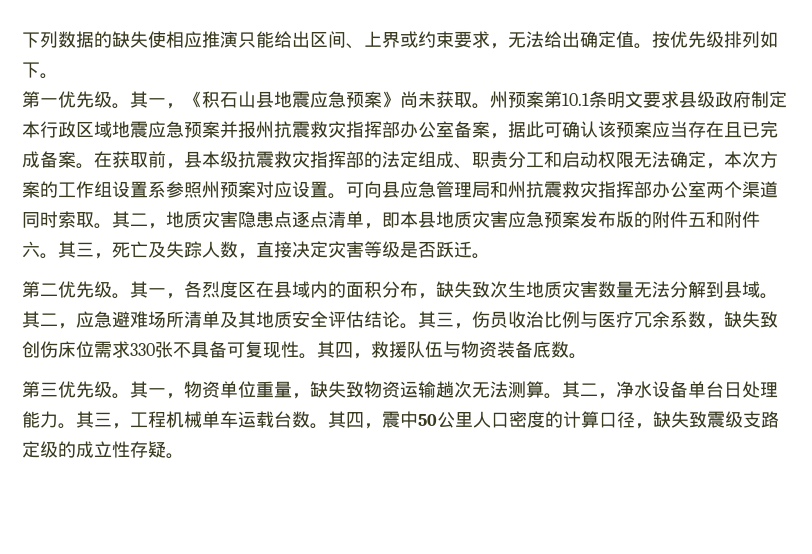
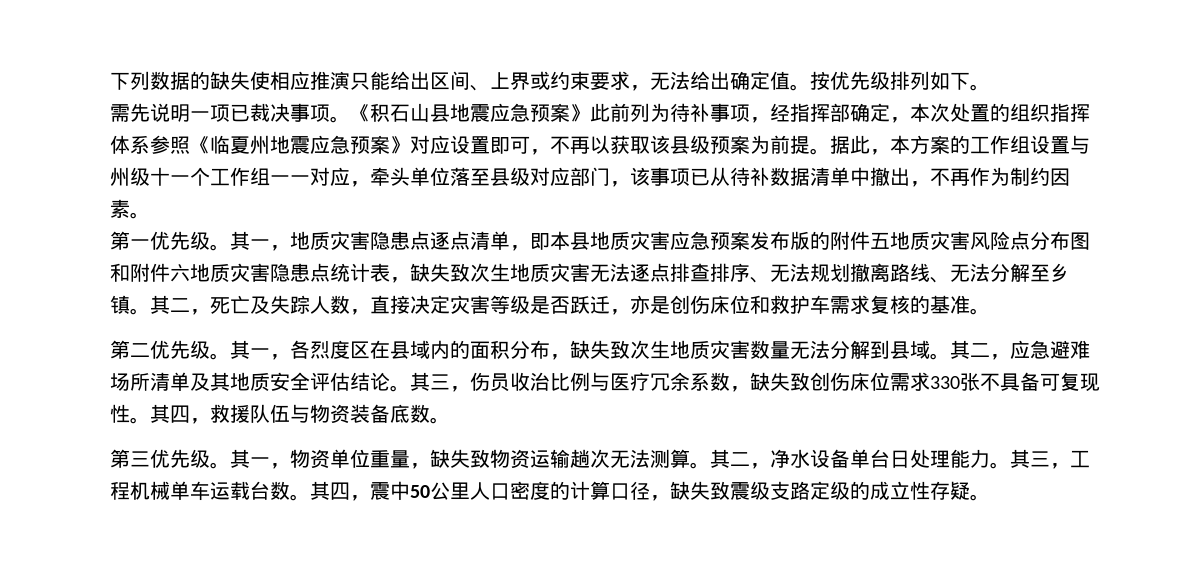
[22,91,184,109] 第一优先级。其一， -> [110,103,350,123] 需先说明一项已裁决事项。
[400,91,787,109] [22,121,778,139] [22,151,778,169] [22,181,778,199] [22,211,148,229] 尚未获取。州预案第10.1条明文要求县级政府制定本行政区域地震应急预案并报州抗震救灾指挥部办公室备案，据此可确认该预案应当存在且已完成备案。在获取前，县本级抗震救灾指挥部的法定组成、职责分工和启动权限无法确定，本次方案的工作组设置系参照州预案对应设置。可向县应急管理局和州抗震救灾指挥部办公室两个渠道同时索取。其二 -> [590,103,1090,123] [110,135,1090,155] [110,167,1070,187] [110,199,150,219] [110,231,270,251] 此前列为待补事项，经指挥部确定，本次处置的组织指挥体系参照《临夏州地震应急预案》对应设置即可，不再以获取该县级预案为前提。据此，本方案的工作组设置与州级十一个工作组一一对应，牵头单位落至县级对应部门，该事项已从待补数据清单中撤出，不再作为制约因素。 // 第一优先级。其一
[706,211,760,228] [22,241,94,259] 和附件六。其三 -> [890,231,1090,250] [110,263,1070,283] [110,295,190,315] 地质灾害风险点分布图和附件六地质灾害隐患点统计表，缺失致次生地质灾害无法逐点排查排序、无法规划撤离路线、无法分解至乡镇。其二
(472, 249) none -> [610,295,970,315] ，亦是创伤床位和救护车需求复核的基准

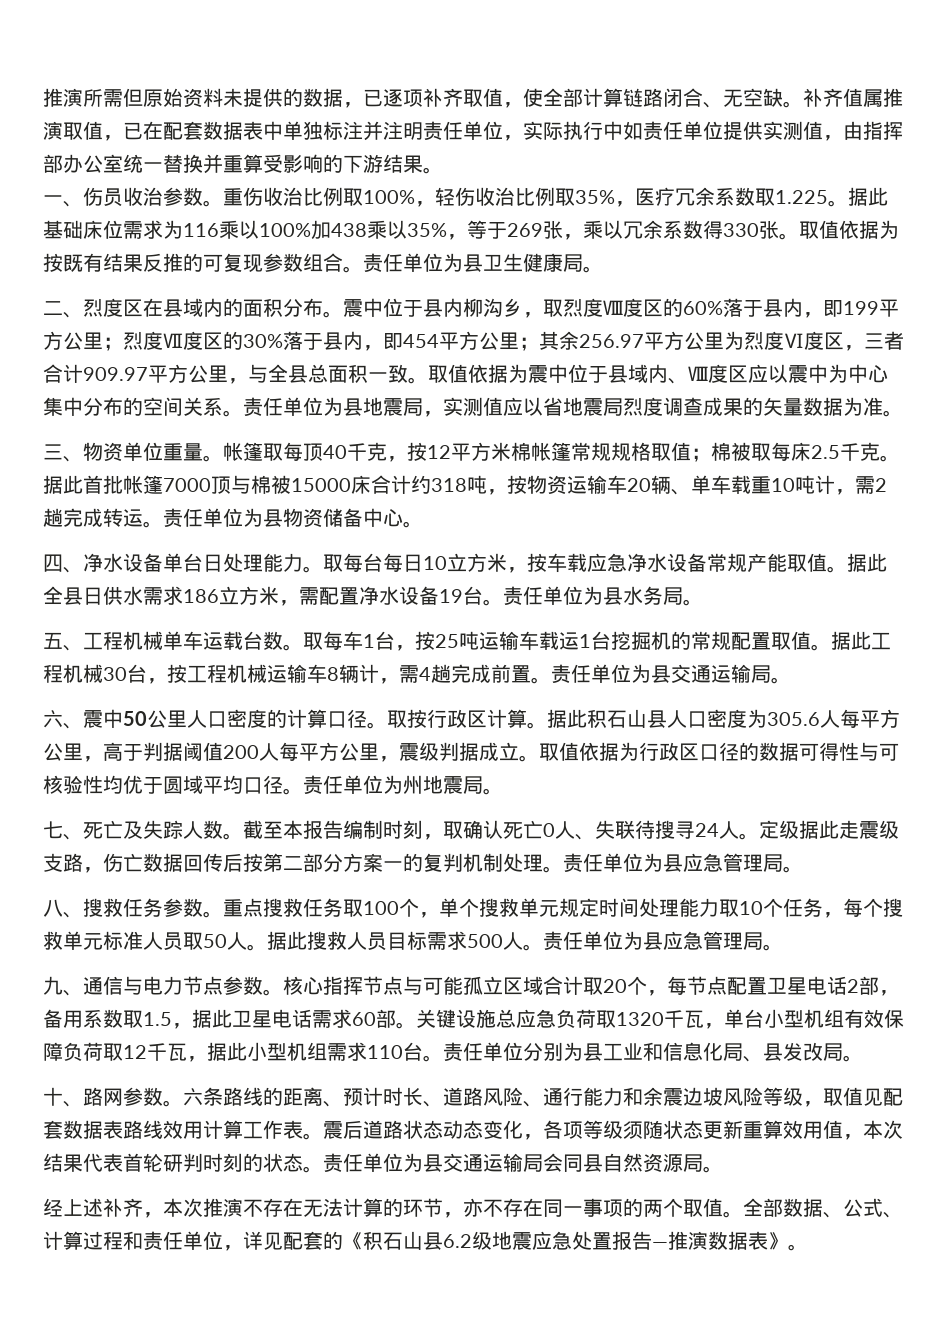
[110,71,990,91] [110,103,1090,123] [110,135,1090,155] [110,167,1070,187] [110,199,150,219] [110,231,1090,251] [110,263,1070,283] [110,295,990,315] [110,340,310,360] 下列数据的缺失使相应推演只能给出区间、上界或约束要求，无法给出确定值。按优先级排列如下。 // 需先说明一项已裁决事项。《积石山县地震应急预案》此前列为待补事项，经指挥部确定，本次处置的组织指挥体系参照《临夏州地震应急预案》对应设置即可，不再以获取该县级预案为前提。据此，本方案的工作组设置与州级十一个工作组一一对应，牵头单位落至县级对应部门，该事项已从待补数据清单中撤出，不再作为制约因素。 // 第一优先级。其一，地质灾害隐患点逐点清单，即本县地质灾害应急预案发布版的附件五地质灾害风险点分布图和附件六地质灾害隐患点统计表，缺失致次生地质灾害无法逐点排查排序、无法规划撤离路线、无法分解至乡镇。其二，死亡及失踪人数，直接决定灾害等级是否跃迁，亦是创伤床位和救护车需求复核的基准。 // 第二优先级。其一，各 -> [43,88,903,108] [43,121,903,141] [43,154,443,174] [43,187,888,207] [43,220,899,240] [43,253,603,273] [43,301,83,318] 推演所需但原始资料未提供的数据，已逐项补齐取值，使全部计算链路闭合、无空缺。补齐值属推演取值，已在配套数据表中单独标注并注明责任单位，实际执行中如责任单位提供实测值，由指挥部办公室统一替换并重算受影响的下游结果。 // 一、伤员收治参数。重伤收治比例取100%，轻伤收治比例取35%，医疗冗余系数取1.225。据此基础床位需求为116乘以100%加438乘以35%，等于269张，乘以冗余系数得330张。取值依据为按既有结果反推的可复现参数组合。责任单位为县卫生健康局。 // 二、
[550,340,1090,360] [110,372,1100,392] [110,404,450,424] [110,449,770,469] ，缺失致次生地质灾害数量无法分解到县域。其二，应急避难场所清单及其地质安全评估结论。其三，伤员收治比例与医疗冗余系数，缺失致创伤床位需求330张不具备可复现性。其四，救援队伍与物资装备底数。 // 第三优先级。其一，物资单位重量，缺失致物资运输趟次无法测算。其二， -> [323,298,899,318] [43,331,904,351] [43,364,888,384] [43,397,903,417] [43,442,900,462] [43,475,887,495] [43,508,423,528] [43,554,83,573] 。震中位于县内柳沟乡，取烈度Ⅷ度区的60%落于县内，即199平方公里；烈度Ⅶ度区的30%落于县内，即454平方公里；其余256.97平方公里为烈度Ⅵ度区，三者合计909.97平方公里，与全县总面积一致。取值依据为震中位于县域内、Ⅷ度区应以震中为中心集中分布的空间关系。责任单位为县地震局，实测值应以省地震局烈度调查成果的矢量数据为准。 // 三、物资单位重量。帐篷取每顶40千克，按12平方米棉帐篷常规规格取值；棉被取每床2.5千克。据此首批帐篷7000顶与棉被15000床合计约318吨，按物资运输车20辆、单车载重10吨计，需2趟完成转运。责任单位为县物资储备中心。 // 四、
[1010,449,1070,469] 其三， -> [323,553,887,573] [43,586,703,606] [43,632,83,651] 取每台每日10立方米，按车载应急净水设备常规产能取值。据此全县日供水需求186立方米，需配置净水设备19台。责任单位为县水务局。 // 五、
[310,481,370,501] 其四， -> [303,631,891,651] [43,664,791,684] [43,710,83,729] 取每车1台，按25吨运输车载运1台挖掘机的常规配置取值。据此工程机械30台，按工程机械运输车8辆计，需4趟完成前置。责任单位为县交通运输局。 // 六、
[650,481,970,501] ，缺失致震级支路定级的成立性存疑 -> [367,709,900,729] [43,742,899,762] [43,775,503,795] [43,820,899,840] [43,853,803,873] [43,898,903,918] [43,931,783,951] [43,976,899,996] [43,1009,904,1029] [43,1042,863,1062] [43,1087,903,1107] [43,1120,903,1140] [43,1153,723,1173] [43,1198,903,1218] [43,1231,788,1251] 。取按行政区计算。据此积石山县人口密度为305.6人每平方公里，高于判据阈值200人每平方公里，震级判据成立。取值依据为行政区口径的数据可得性与可核验性均优于圆域平均口径。责任单位为州地震局。 // 七、死亡及失踪人数。截至本报告编制时刻，取确认死亡0人、失联待搜寻24人。定级据此走震级支路，伤亡数据回传后按第二部分方案一的复判机制处理。责任单位为县应急管理局。 // 八、搜救任务参数。重点搜救任务取100个，单个搜救单元规定时间处理能力取10个任务，每个搜救单元标准人员取50人。据此搜救人员目标需求500人。责任单位为县应急管理局。 // 九、通信与电力节点参数。核心指挥节点与可能孤立区域合计取20个，每节点配置卫星电话2部，备用系数取1.5，据此卫星电话需求60部。关键设施总应急负荷取1320千瓦，单台小型机组有效保障负荷取12千瓦，据此小型机组需求110台。责任单位分别为县工业和信息化局、县发改局。 // 十、路网参数。六条路线的距离、预计时长、道路风险、通行能力和余震边坡风险等级，取值见配套数据表路线效用计算工作表。震后道路状态动态变化，各项等级须随状态更新重算效用值，本次结果代表首轮研判时刻的状态。责任单位为县交通运输局会同县自然资源局。 // 经上述补齐，本次推演不存在无法计算的环节，亦不存在同一事项的两个取值。全部数据、公式、计算过程和责任单位，详见配套的《积石山县6.2级地震应急处置报告—推演数据表》

